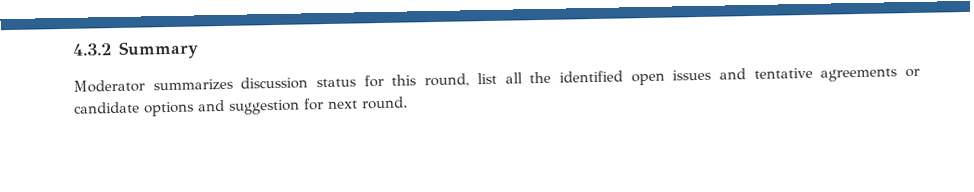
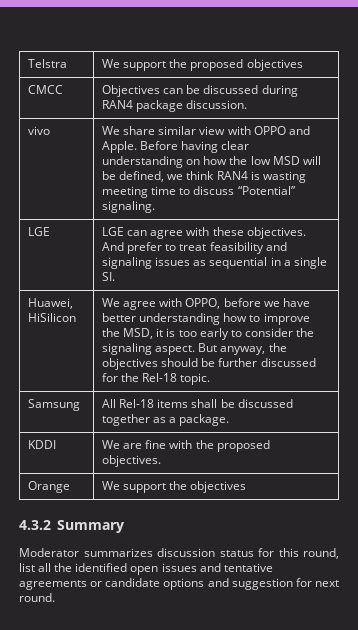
(72, 49) none -> [28,59,68,68] [102,59,303,71] [28,85,64,94] [102,85,298,97] [102,100,248,112] [28,126,51,135] [102,126,310,135] [102,141,250,153] [102,156,321,168] [102,171,306,183] [102,186,296,198] [102,201,156,213] [28,227,51,236] [102,227,306,239] [102,242,287,254] [102,257,327,269] [102,272,116,281] [28,298,74,309] [28,313,77,322] [102,298,310,310] [102,313,310,325] [102,328,314,340] [102,343,287,355] [102,358,316,370] [102,373,211,385] [28,399,81,411] [102,399,293,408] [102,414,230,426] [28,440,57,449] [102,440,270,452] [102,455,162,467] [28,481,71,493] [102,481,247,493] Telstra | We support the proposed objectives // CMCC | Objectives can be discussed during RAN4 package discussion. // vivo | We share similar view with OPPO and Apple. Before having clear understanding on how the low MSD will be defined, we think RAN4 is wasting meeting time to discuss “Potential” signaling. // LGE | LGE can agree with these objectives. And prefer to treat feasibility and signaling issues as sequential in a single SI. // Huawei, HiSilicon | We agree with OPPO, before we have better understanding how to improve the MSD, it is too early to consider the signaling aspect. But anyway, the objectives should be further discussed for the Rel-18 topic. // Samsung | All Rel-18 items shall be discussed together as a package. // KDDI | We are fine with the proposed objectives. // Orange | We support the objectives //

